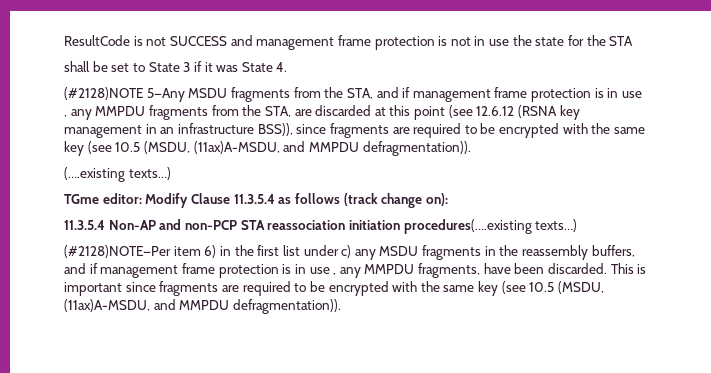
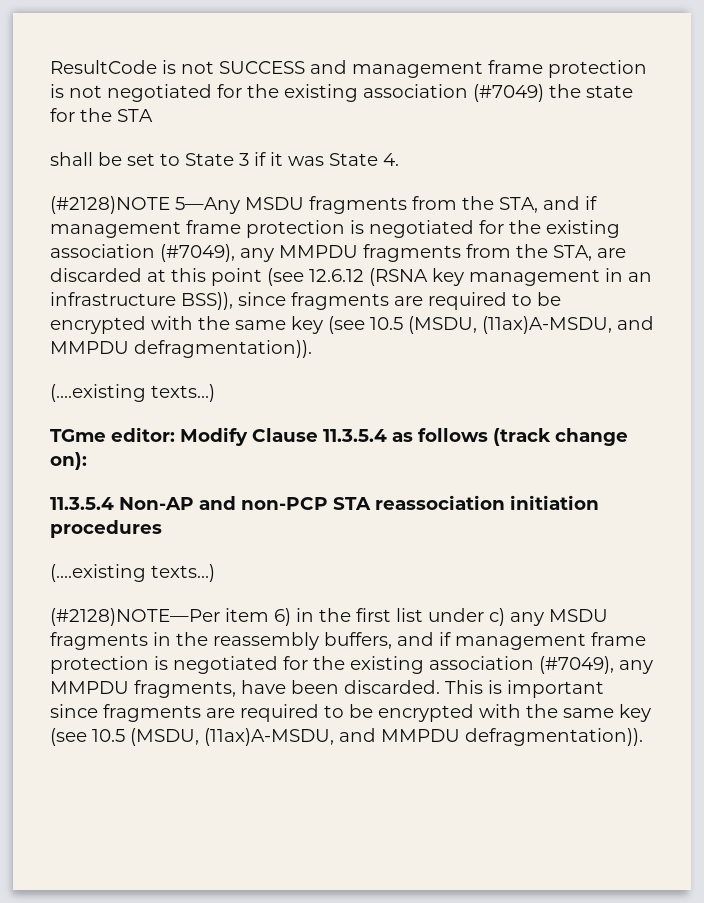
[474,36,510,46] in use -> [107,84,544,102] negotiated for the existing association (#7049)
[607,88,643,98] [64,115,67,117] in use , -> [369,220,620,238] [50,244,235,262] negotiated for the existing association (#7049),
[403,219,532,234] procedures(….existing -> [50,520,162,538] [50,564,146,582] procedures // (….existing
[294,264,337,275] in use , -> [173,656,614,674] negotiated for the existing association (#7049),

